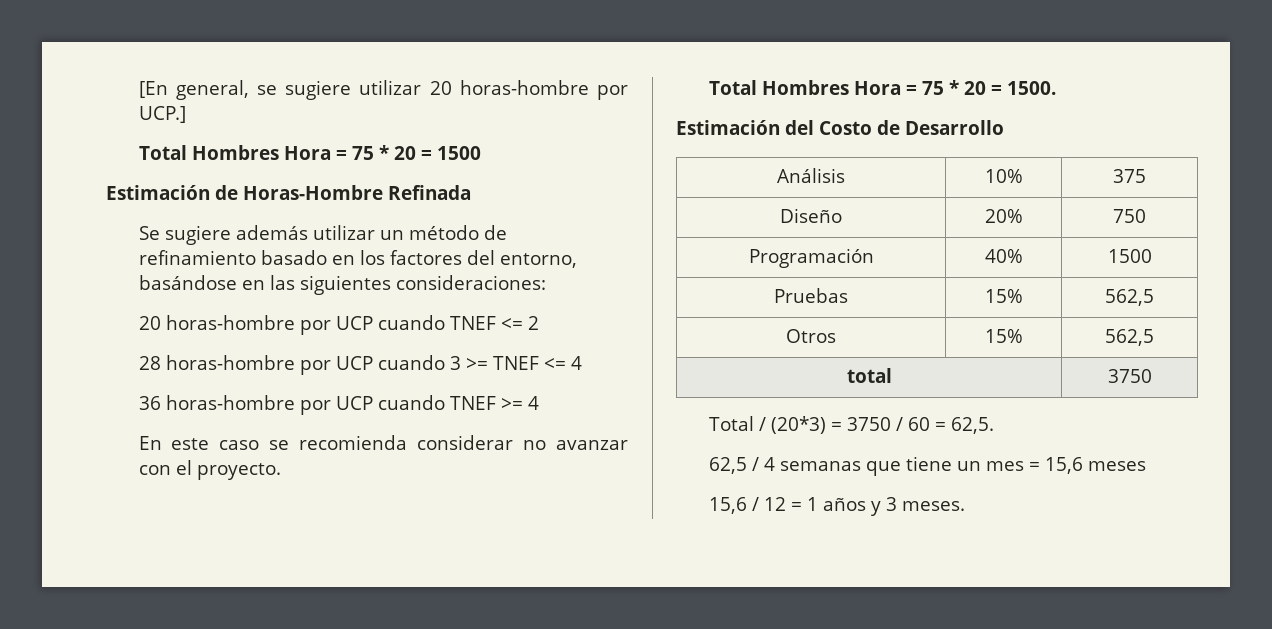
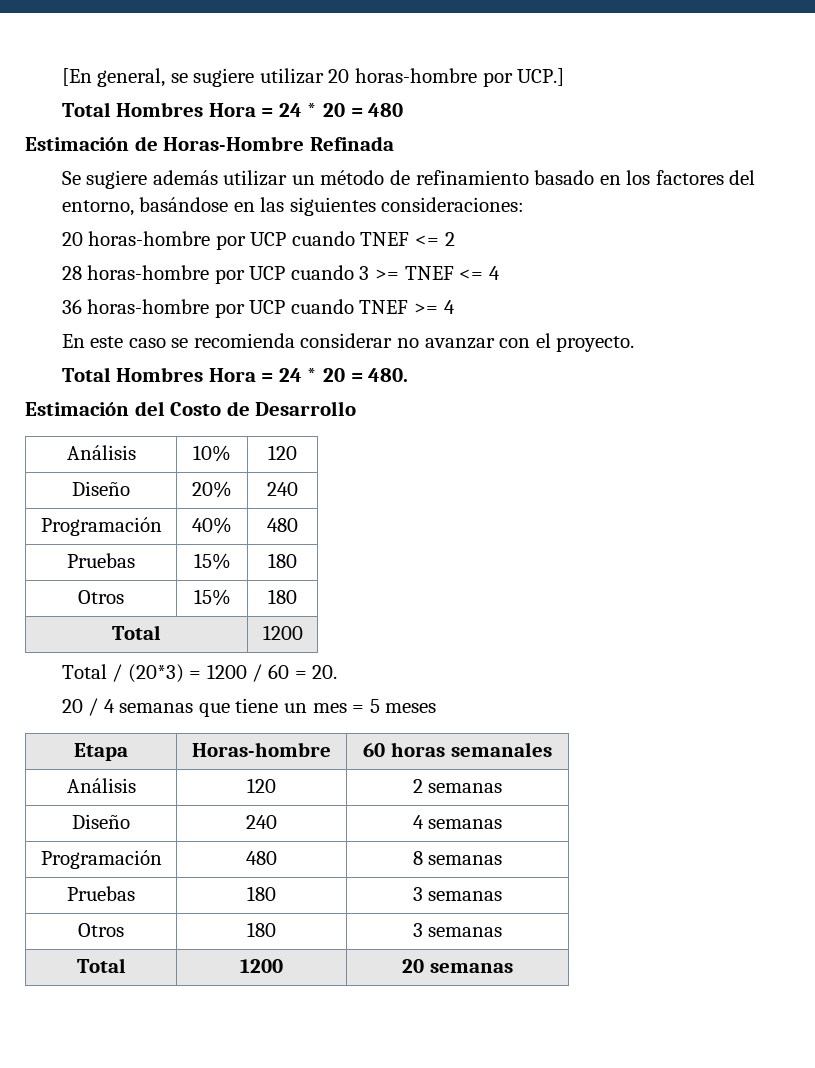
[351,145,481,160] 75 * 20 = 1500 -> [278,103,404,117] 24 * 20 = 480
[921,80,1056,95] 75 * 20 = 1500. -> [278,368,409,382] 24 * 20 = 480.
[1113,169,1146,183] 375 -> [268,445,297,460] 120
[1113,209,1146,223] 750 -> [267,482,298,496] 240
[1107,249,1152,263] 1500 -> [267,518,298,532] 480
[1105,289,1154,306] 562,5 -> [268,553,297,568] 180
[1105,329,1154,346] [846,368,892,383] [1107,369,1152,383] 562,5 // total | 3750 -> [268,589,297,604] [112,625,161,640] [262,625,303,640] 180 // Total | 1200
[846,417,891,431] 3750 -> [206,664,247,679] 1200
[950,417,994,434] [708,457,747,474] 62,5. // 62,5 -> [312,665,338,679] [61,699,83,713] 20. // 20
[1044,457,1083,474] 15,6 -> [369,699,380,713] 5
[708,497,965,516] // 15,6 / 12 = 1 años y 3 meses. -> [74,743,128,761] [192,742,331,757] [363,742,552,757] [66,778,136,793] [247,778,276,793] [412,779,503,793] [72,814,130,829] [246,815,277,829] [412,815,503,829] [40,850,162,869] [246,851,277,865] [412,851,503,865] [67,886,135,901] [247,886,276,901] [412,887,503,901] [78,923,124,937] [247,922,276,937] [412,923,503,937] [76,958,126,973] [240,959,283,973] [402,959,513,973] // Etapa | Horas-hombre | 60 horas semanales // Análisis | 120 | 2 semanas // Diseño | 240 | 4 semanas // Programación | 480 | 8 semanas // Pruebas | 180 | 3 semanas // Otros | 180 | 3 semanas // Total | 1200 | 20 semanas

